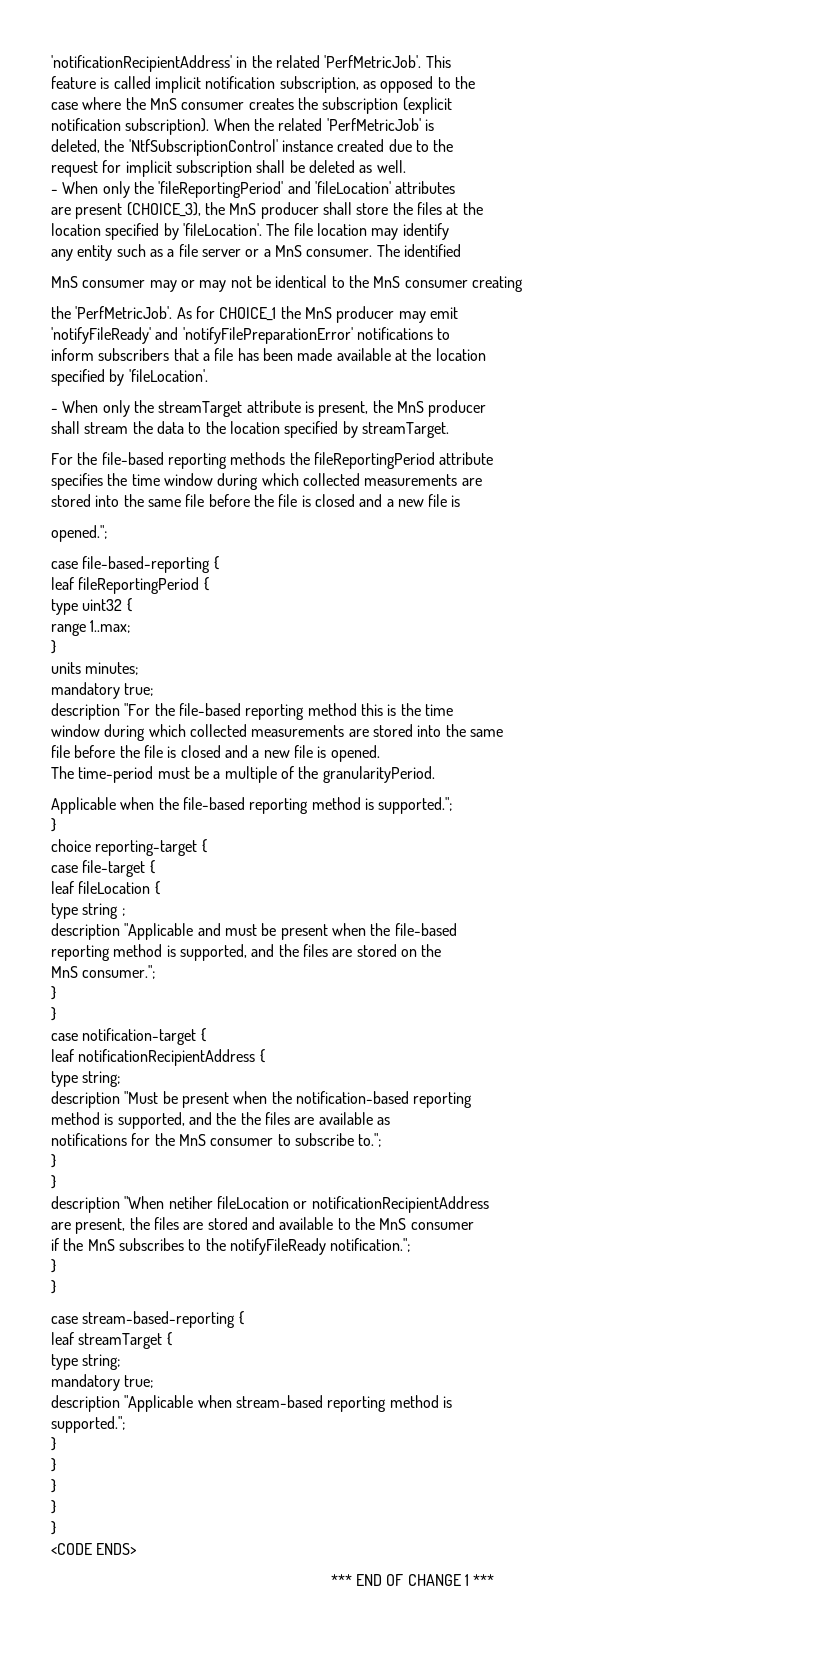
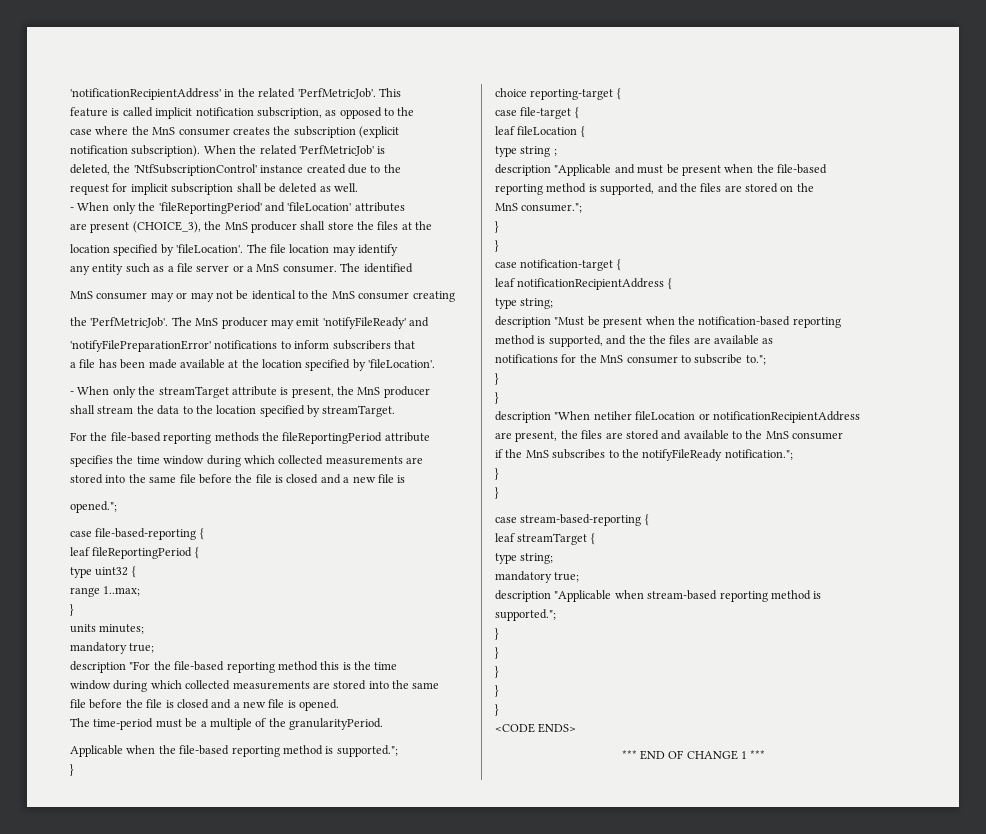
[176,306,301,321] As for CHOICE_1 the -> [171,317,192,326] The
(458, 313) // -> (320, 322) none
(179, 333) none -> (429, 322) //
(451, 334) // -> (291, 345) none
(199, 354) none -> (415, 344) //
(486, 354) // -> (302, 363) none

